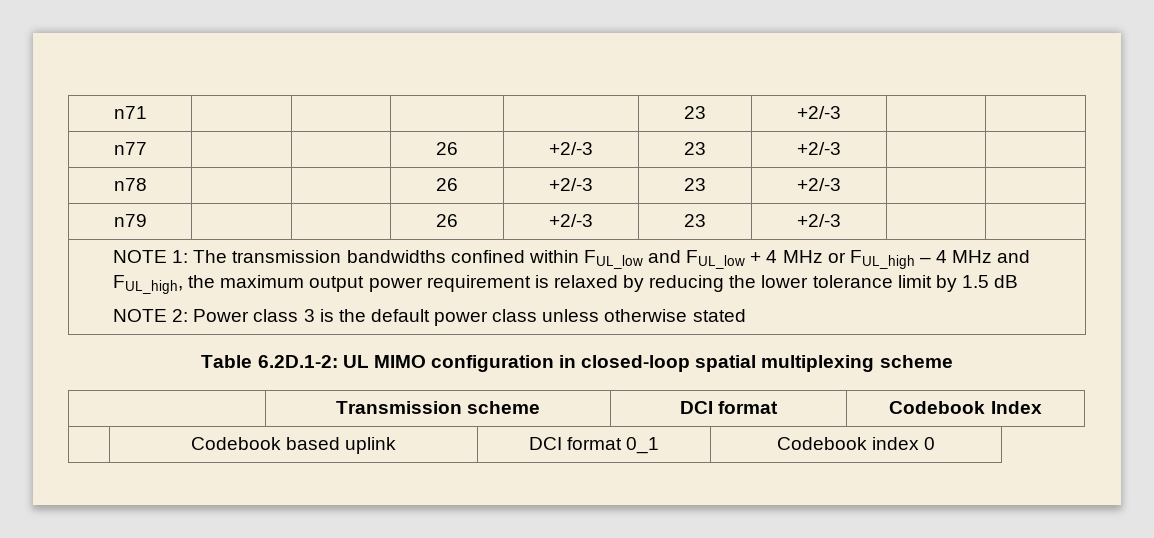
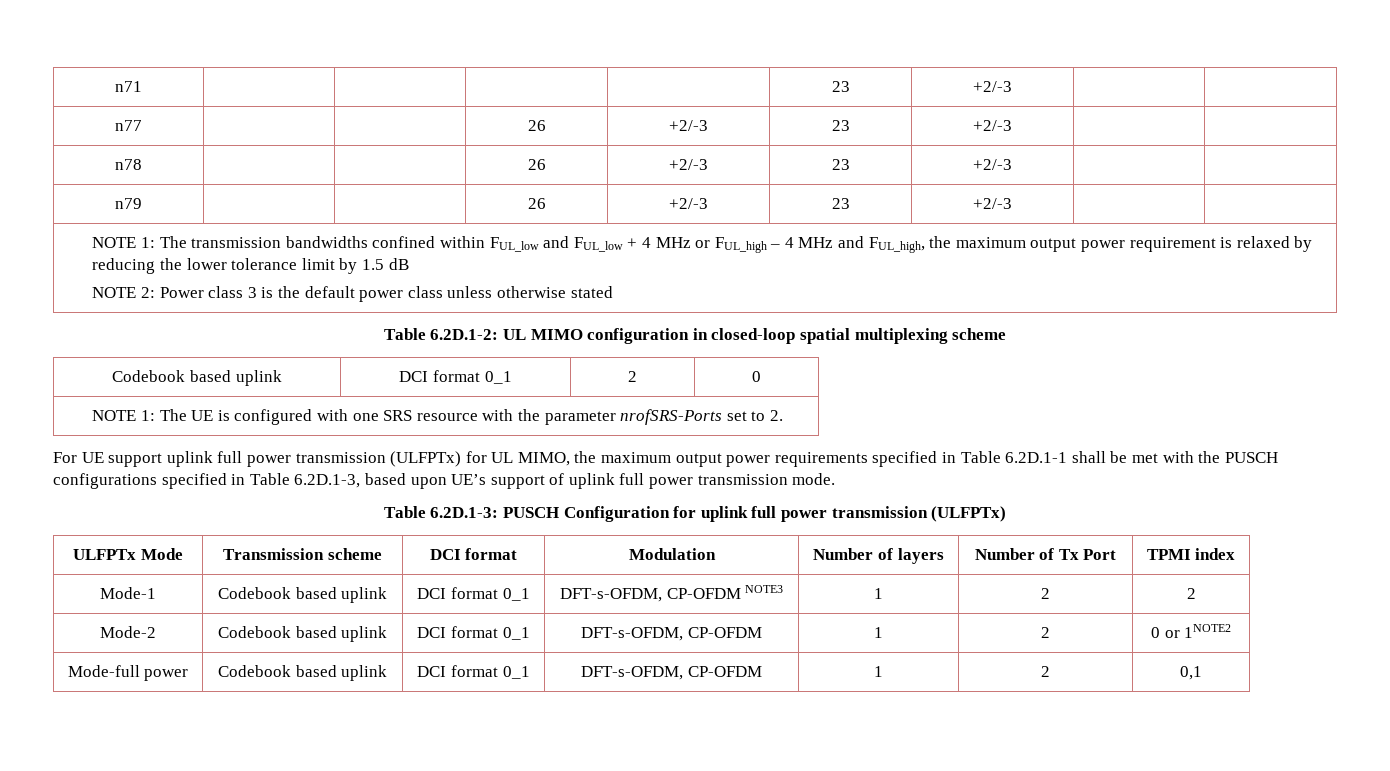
[335,401,541,414] [679,401,779,414] [889,401,1042,414] [190,437,397,454] [528,437,660,454] [776,437,936,450] | Transmission scheme | DCI format | Codebook Index // | Codebook based uplink | DCI format 0_1 | Codebook index 0 -> [112,370,282,386] [399,370,512,384] [628,371,637,382] [752,371,761,382] [92,409,783,425] [53,451,1278,467] [53,473,836,489] [383,506,1007,522] [73,548,183,560] [223,548,382,560] [429,548,518,560] [628,548,716,560] [813,548,944,564] [974,548,1117,560] [1146,548,1236,560] [100,587,156,599] [217,587,388,603] [417,587,530,601] [559,585,784,602] [874,588,883,599] [1041,588,1050,599] [1186,588,1196,599] [100,626,156,638] [217,626,388,642] [417,626,530,640] [581,627,762,641] [874,627,883,638] [1041,627,1050,638] [1150,624,1232,638] [67,665,189,681] [217,665,388,681] [417,665,530,679] [581,666,762,680] [874,666,883,677] [1041,666,1050,677] [1180,666,1202,680] Codebook based uplink | DCI format 0_1 | 2 | 0 // NOTE 1: The UE is configured with one SRS resource with the parameter nrofSRS-Ports set to 2. // For UE support uplink full power transmission (ULFPTx) for UL MIMO, the maximum output power requirements specified in Table 6.2D.1-1 shall be met with the PUSCH configurations specified in Table 6.2D.1-3, based upon UE’s support of uplink full power transmission mode. // Table 6.2D.1-3: PUSCH Configuration for uplink full power transmission (ULFPTx) // ULFPTx Mode | Transmission scheme | DCI format | Modulation | Number of layers | Number of Tx Port | TPMI index // Mode-1 | Codebook based uplink | DCI format 0_1 | DFT-s-OFDM, CP-OFDM NOTE3 | 1 | 2 | 2 // Mode-2 | Codebook based uplink | DCI format 0_1 | DFT-s-OFDM, CP-OFDM | 1 | 2 | 0 or 1NOTE2 // Mode-full power | Codebook based uplink | DCI format 0_1 | DFT-s-OFDM, CP-OFDM | 1 | 2 | 0,1

